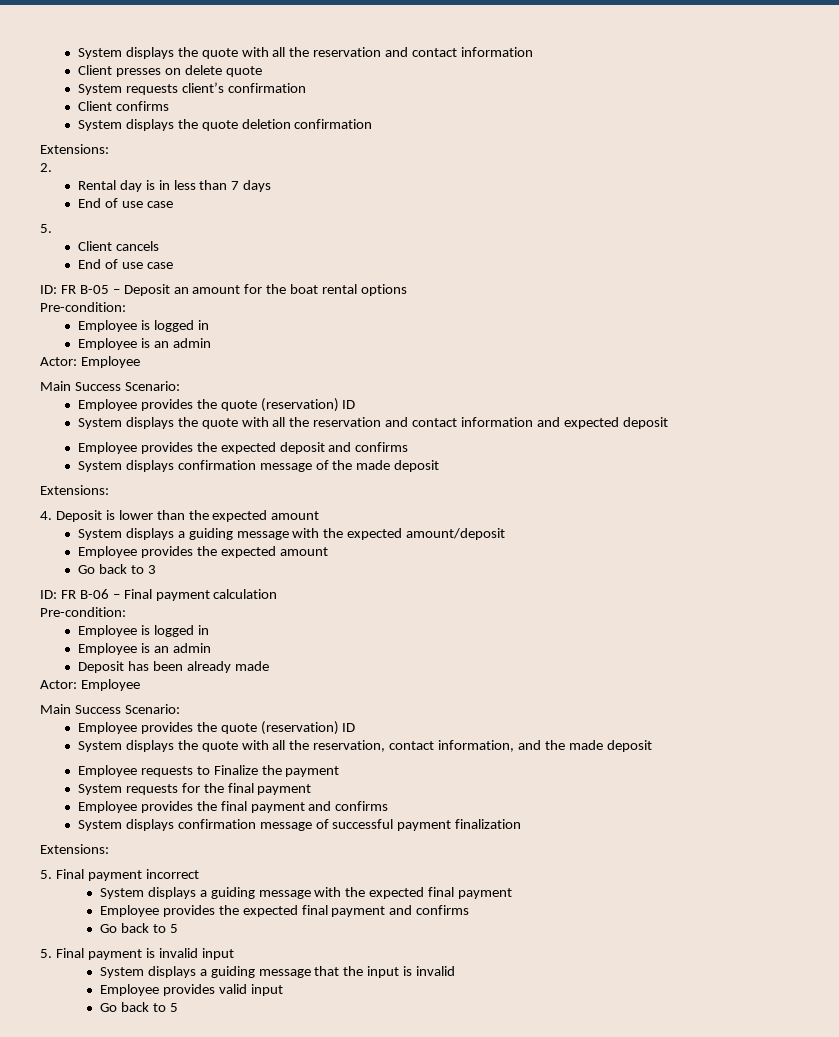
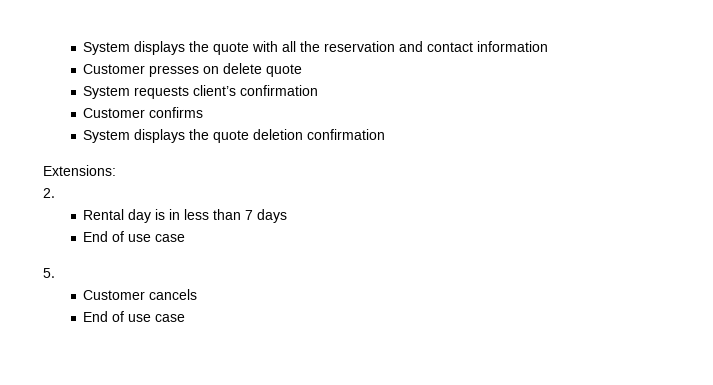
[77,65,112,75] Client -> [83,64,146,74] Customer
[77,101,112,111] Client -> [83,108,146,118] Customer
[77,241,112,251] Client -> [83,290,146,300] Customer
[40,284,408,296] [40,302,126,312] [77,320,209,332] [77,338,211,350] [40,356,140,368] [40,381,180,391] [77,398,356,412] [77,417,668,429] [77,442,409,454] [77,460,440,472] [40,485,109,495] [40,510,320,522] [77,528,506,540] [77,546,328,558] [77,564,156,574] [40,589,278,601] [40,607,126,617] [77,625,209,637] [77,643,211,655] [77,661,269,673] [40,679,140,691] [40,704,180,714] [77,721,356,735] [77,740,652,752] [77,765,340,777] [77,783,312,795] [77,801,389,813] [77,819,522,831] [40,844,109,854] [40,869,199,881] [99,887,513,899] [99,905,470,917] [99,923,178,933] [40,948,234,960] [99,966,456,978] [99,984,283,996] [99,1002,178,1012] // ID: FR B-05 – Deposit an amount for the boat rental options // Pre-condition: // Employee is logged in // Employee is an admin // Actor: Employee // Main Success Scenario: // Employee provides the quote (reservation) ID // System displays the quote with all the reservation and contact information and expected deposit // Employee provides the expected deposit and confirms // System displays confirmation message of the made deposit // Extensions: // 4. Deposit is lower than the expected amount // System displays a guiding message with the expected amount/deposit // Employee provides the expected amount // Go back to 3 // ID: FR B-06 – Final payment calculation // Pre-condition: // Employee is logged in // Employee is an admin // Deposit has been already made // Actor: Employee // Main Success Scenario: // Employee provides the quote (reservation) ID // System displays the quote with all the reservation, contact information, and the made deposit // Employee requests to Finalize the payment // System requests for the final payment // Employee provides the final payment and confirms // System displays confirmation message of successful payment finalization // Extensions: // 5. Final payment incorrect // System displays a guiding message with the expected final payment // Employee provides the expected final payment and confirms // Go back to 5 // 5. Final payment is invalid input // System displays a guiding message that the input is invalid // Employee provides valid input // Go back to 5 -> (186, 318) none

